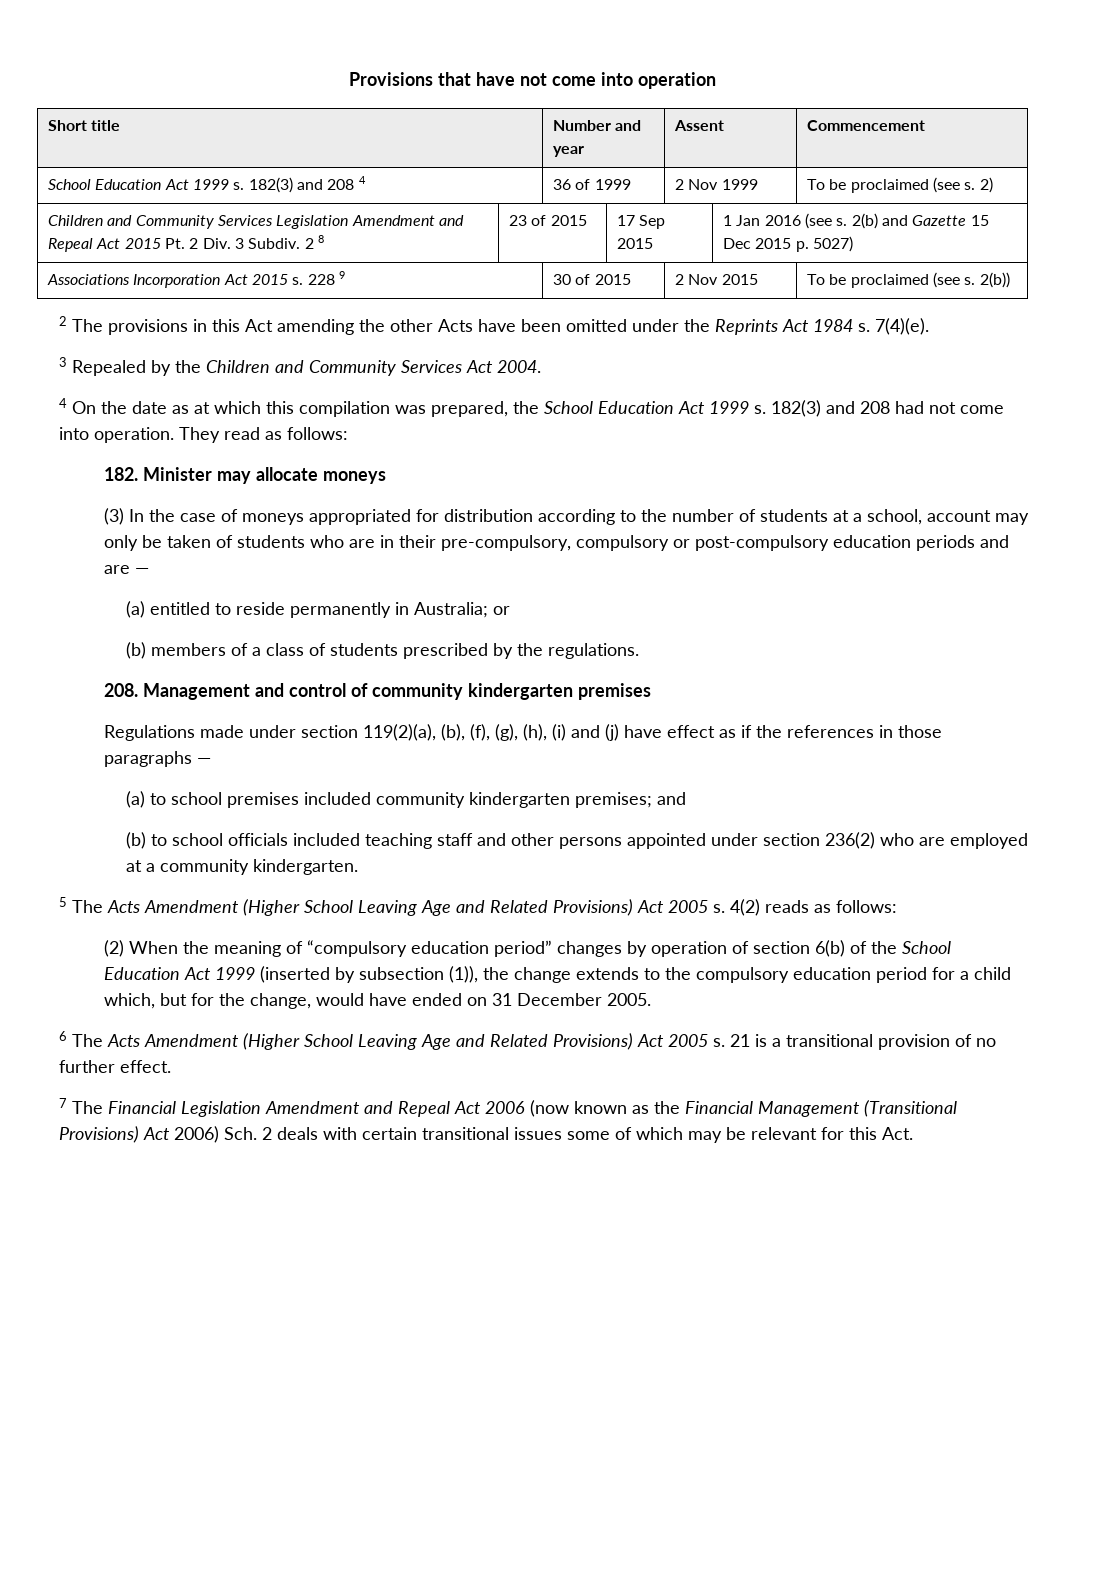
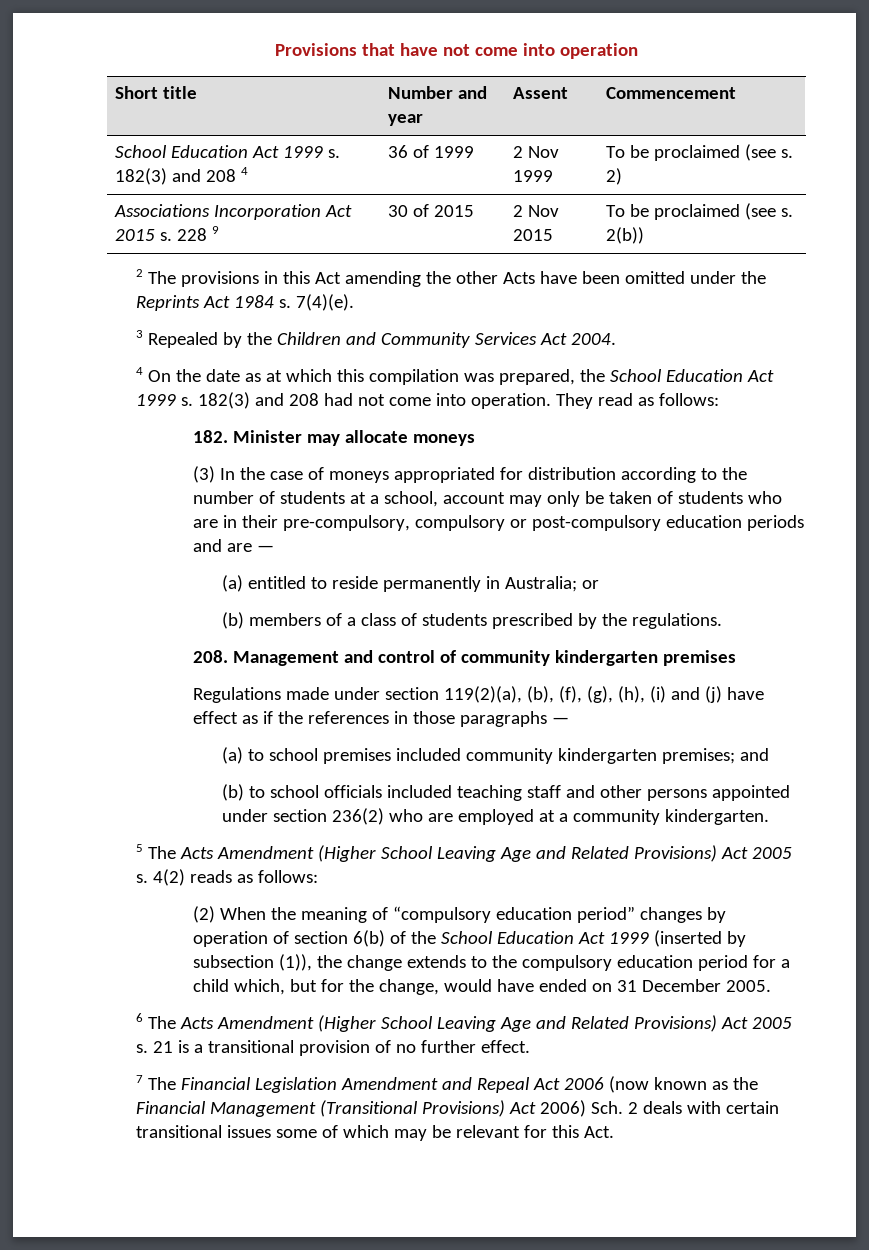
[48,215,465,229] [48,235,325,252] [509,215,587,226] [617,215,666,229] [617,238,654,249] [723,213,989,229] [723,236,854,252] // Children and Community Services Legislation Amendment and Repeal Act 2015 Pt. 2 Div. 3 Subdiv. 2 8 | 23 of 2015 | 17 Sep 2015 | 1 Jan 2016 (see s. 2(b) and Gazette 15 Dec 2015 p. 5027) -> (622, 176) none

